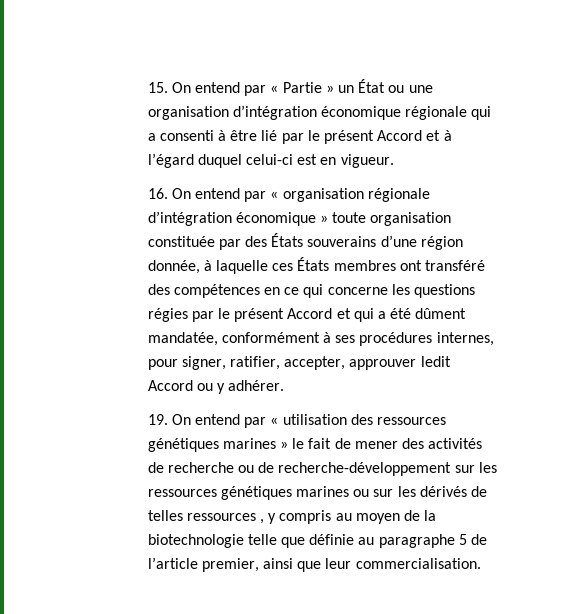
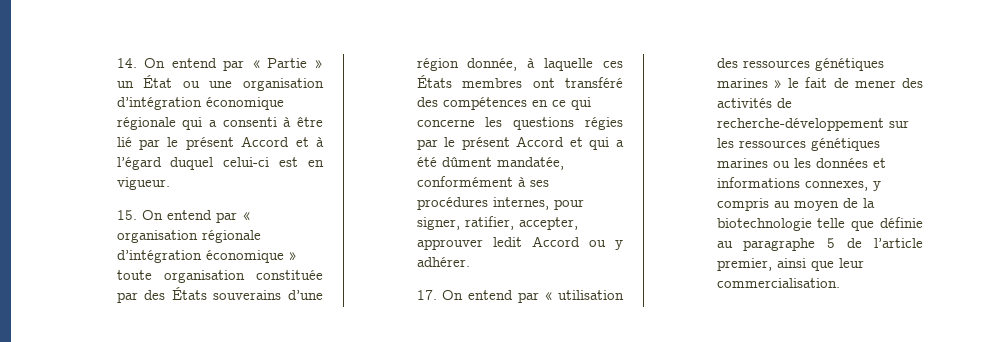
[147,82,168,93] 15. -> [116,58,137,68] 14.
[147,188,168,199] 16. -> [116,210,137,220] 15.
[147,414,168,425] 19. -> [416,290,437,300] 17.
[167,462,275,473] recherche ou de -> (792, 103) none
[373,486,488,497] [147,510,265,524] sur les dérivés de telles ressources , -> [793,158,886,168] [716,177,868,191] les données et informations connexes,

